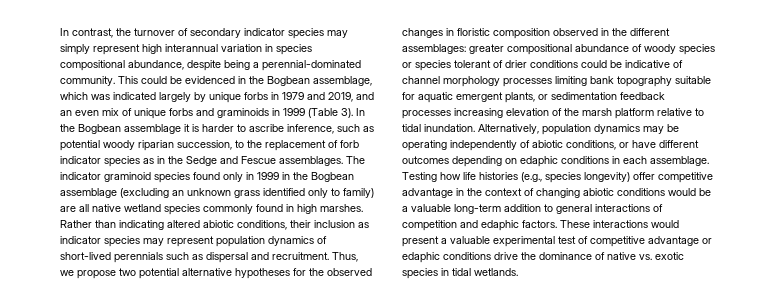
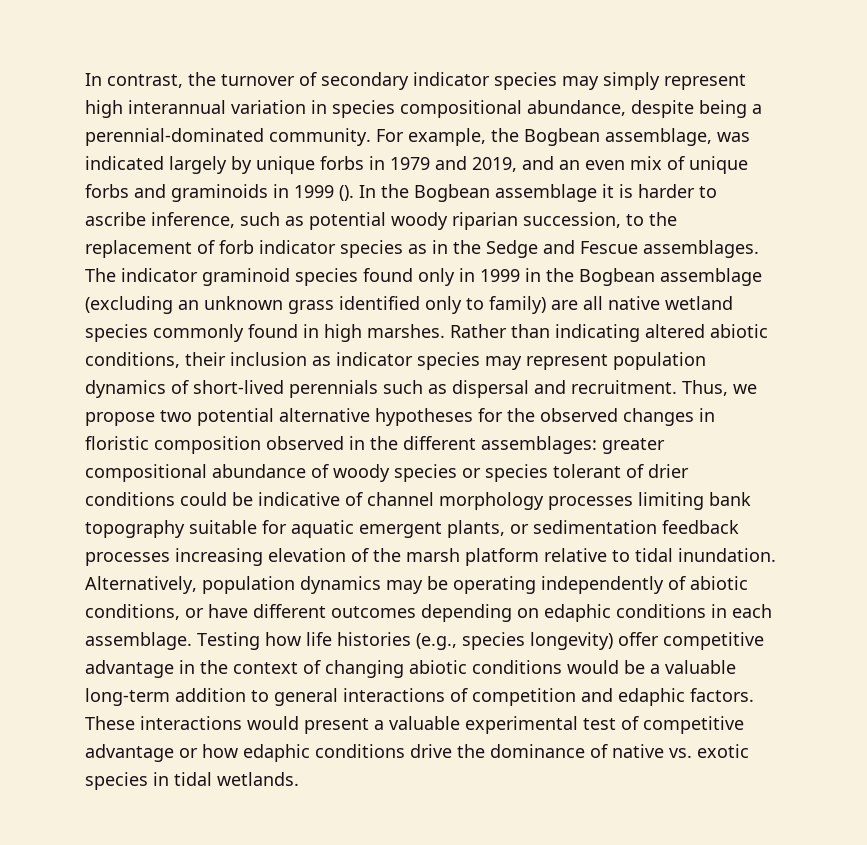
[118,76,246,84] This could be evidenced in -> [376,128,486,146] For example,
[60,92,88,100] which -> (712, 137) none
[308,108,353,118] (Table 3). -> [339,185,354,201] ().
(712, 241) none -> [202,744,238,758] how

